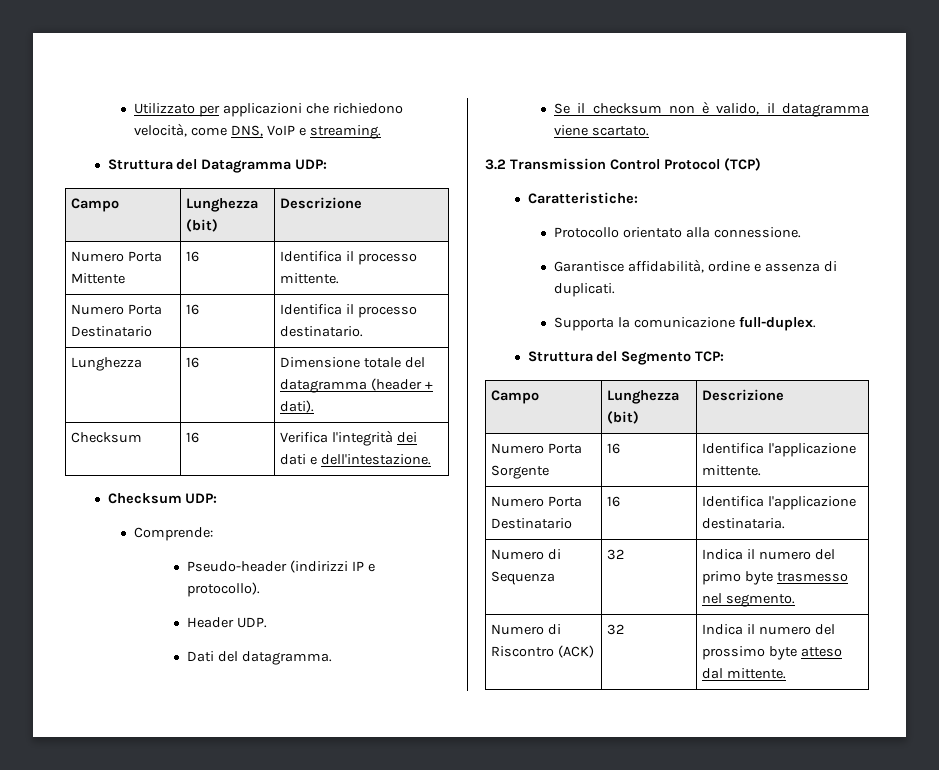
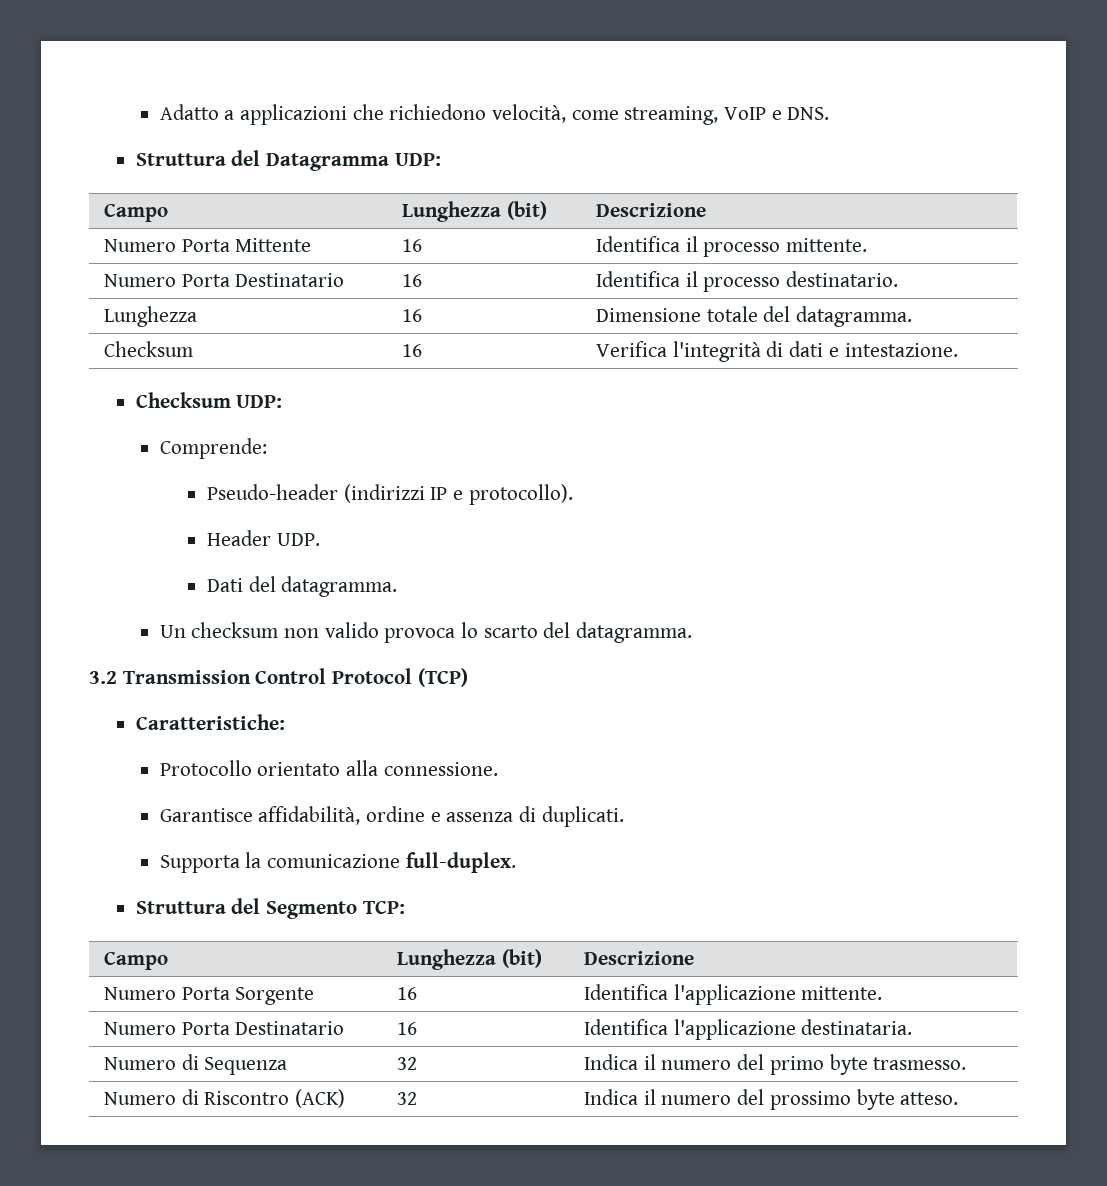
[134,103,221,117] Utilizzato per -> [159,104,235,120] Adatto a
[230,125,263,137] DNS, -> [624,106,719,125] streaming,
[309,125,381,139] streaming. -> [787,107,830,120] DNS.
[280,378,434,393] [280,400,315,413] datagramma (header + dati). -> [796,306,913,327] datagramma.
[397,432,418,443] dei -> [766,341,784,357] di
[321,454,432,465] dell'intestazione. -> [844,343,958,357] intestazione.
[554,101,869,117] [554,125,650,136] Se il checksum non è valido, il datagramma viene scartato. -> [159,622,692,643] Un checksum non valido provoca lo scarto del datagramma.
[777,572,849,582] [702,593,796,607] trasmesso nel segmento. -> [873,1057,967,1070] trasmesso.
[801,647,843,657] [702,668,787,679] atteso dal mittente. -> [900,1092,959,1105] atteso.

